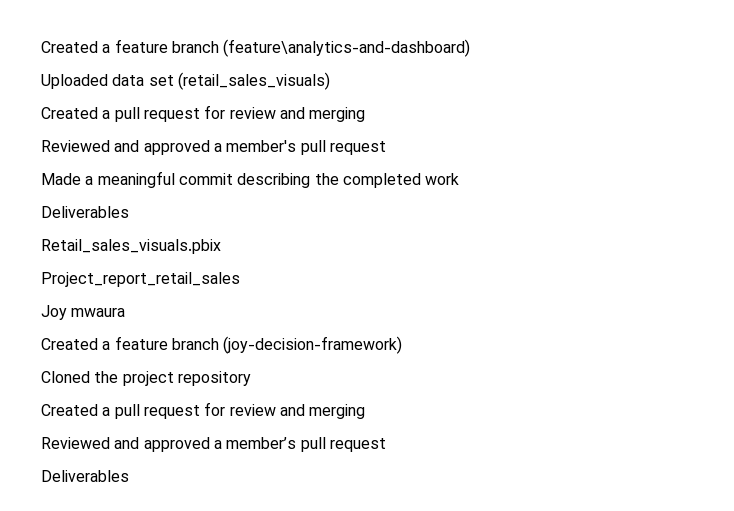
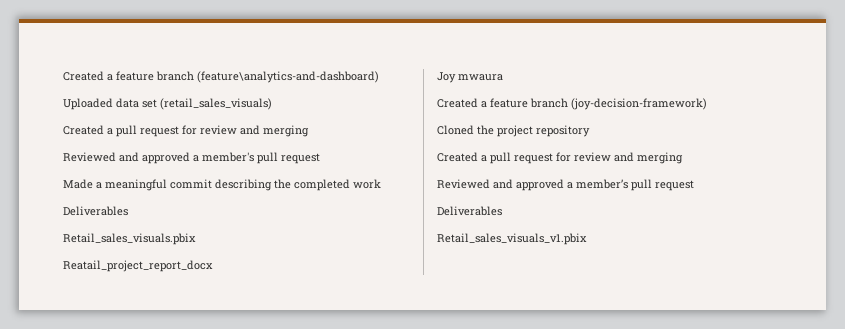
[41,272,240,287] Project_report_retail_sales -> [63,260,213,272] Reatail_project_report_docx
(129, 476) none -> [437,233,587,245] // Retail_sales_visuals_v1.pbix

